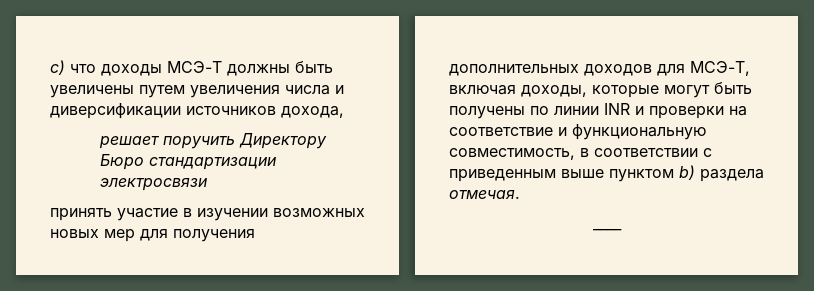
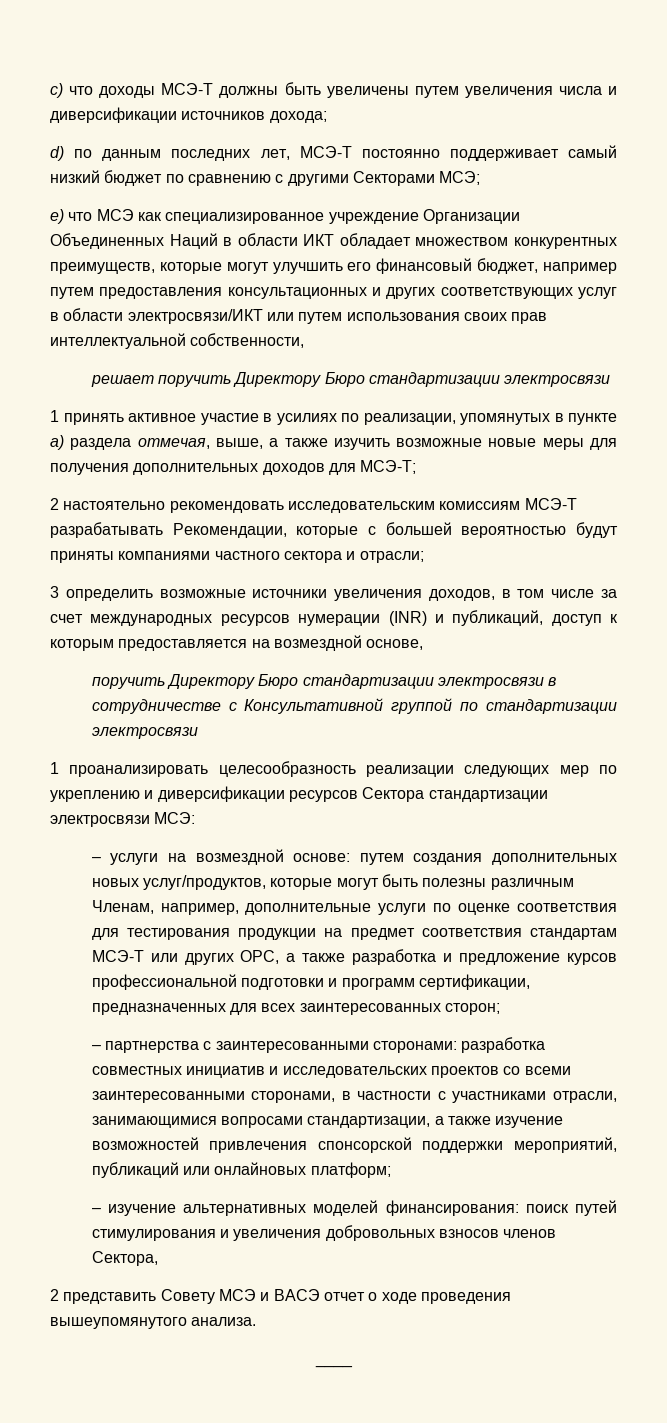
[281,106,344,118] дохода, -> [269,111,327,123] [50,145,617,161] [50,170,481,186] [50,209,520,224] [50,233,617,249] [50,258,617,274] [50,287,617,299] [50,308,548,324] [50,333,305,349] дохода; // d) по данным последних лет, МСЭ-Т постоянно поддерживает самый низкий бюджет по сравнению с другими Секторами МСЭ; // e) что МСЭ как специализированное учреждение Организации Объединенных Наций в области ИКТ обладает множеством конкурентных преимуществ, которые могут улучшить его финансовый бюджет, например путем предоставления консультационных и других соответствующих услуг в области электросвязи/ИКТ или путем использования своих прав интеллектуальной собственности,
[50,208,365,221] [50,229,135,242] принять участие в изучении возможных новых мер -> [50,410,617,425] [50,435,584,450] 1 принять активное участие в усилиях по реализации, упомянутых в пункте а) раздела отмечая, выше, а также изучить возможные новые меры
[690,61,750,76] [449,82,752,98] [449,103,747,119] [449,124,706,140] [449,148,712,160] [449,165,764,182] [449,190,520,199] МСЭ-T, включая доходы, которые могут быть получены по линии INR и проверки на соответствие и функциональную совместимость, в соответствии с приведенным выше пунктом b) раздела отмечая. -> [360,460,417,474] [50,498,577,513] [50,522,619,538] [50,551,424,563] [50,586,617,601] [50,610,618,626] [50,635,424,651] [91,674,557,689] [91,698,617,714] [91,727,198,739] [50,761,617,777] [50,786,548,802] [50,812,196,827] [91,849,617,865] [91,874,574,890] [91,900,617,915] [91,928,618,940] [91,949,618,965] [91,974,530,990] [91,1003,500,1015] [91,1037,546,1053] [91,1066,571,1078] [91,1091,617,1103] [91,1116,564,1128] [91,1137,617,1153] [91,1162,391,1178] [91,1200,617,1216] [91,1225,557,1241] [91,1251,158,1266] [50,1289,511,1304] [50,1317,257,1329] МСЭ-Т; // 2 настоятельно рекомендовать исследовательским комиссиям МСЭ-Т разрабатывать Рекомендации, которые с большей вероятностью будут приняты компаниями частного сектора и отрасли; // 3 определить возможные источники увеличения доходов, в том числе за счет международных ресурсов нумерации (INR) и публикаций, доступ к которым предоставляется на возмездной основе, // поручить Директору Бюро стандартизации электросвязи в сотрудничестве с Консультативной группой по стандартизации электросвязи // 1 проанализировать целесообразность реализации следующих мер по укреплению и диверсификации ресурсов Сектора стандартизации электросвязи МСЭ: // – услуги на возмездной основе: путем создания дополнительных новых услуг/продуктов, которые могут быть полезны различным Членам, например, дополнительные услуги по оценке соответствия для тестирования продукции на предмет соответствия стандартам МСЭ-Т или других ОРС, а также разработка и предложение курсов профессиональной подготовки и программ сертификации, предназначенных для всех заинтересованных сторон; // – партнерства с заинтересованными сторонами: разработка совместных инициатив и исследовательских проектов со всеми заинтересованными сторонами, в частности с участниками отрасли, занимающимися вопросами стандартизации, а также изучение возможностей привлечения спонсорской поддержки мероприятий, публикаций или онлайновых платформ; // – изучение альтернативных моделей финансирования: поиск путей стимулирования и увеличения добровольных взносов членов Сектора, // 2 представить Совету МСЭ и ВАСЭ отчет о ходе проведения вышеупомянутого анализа.

